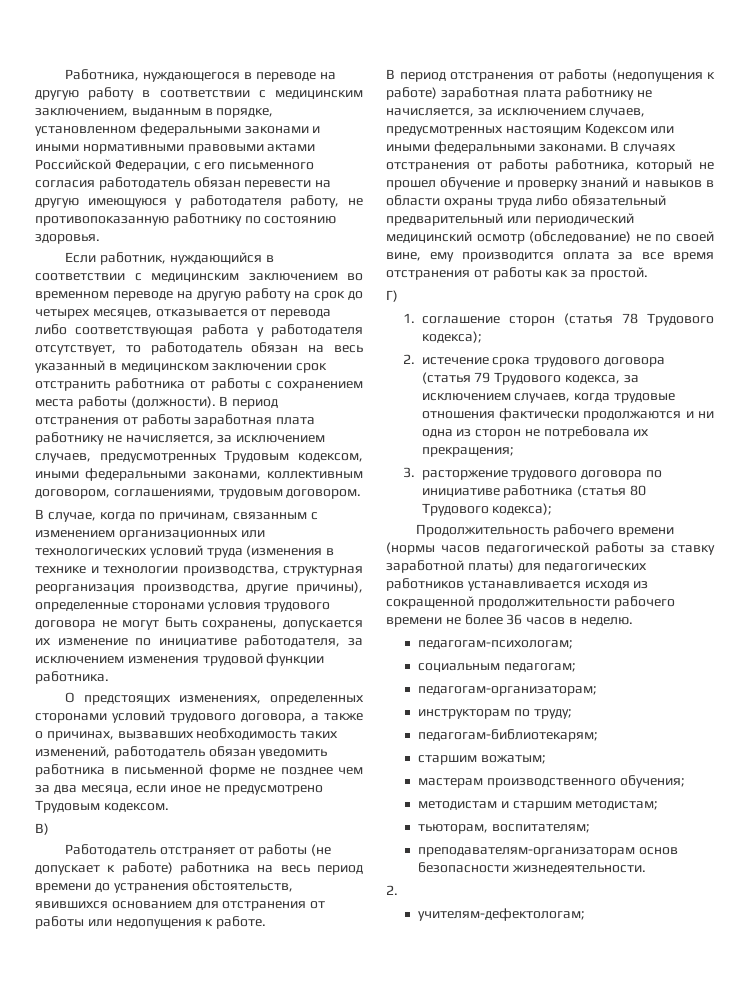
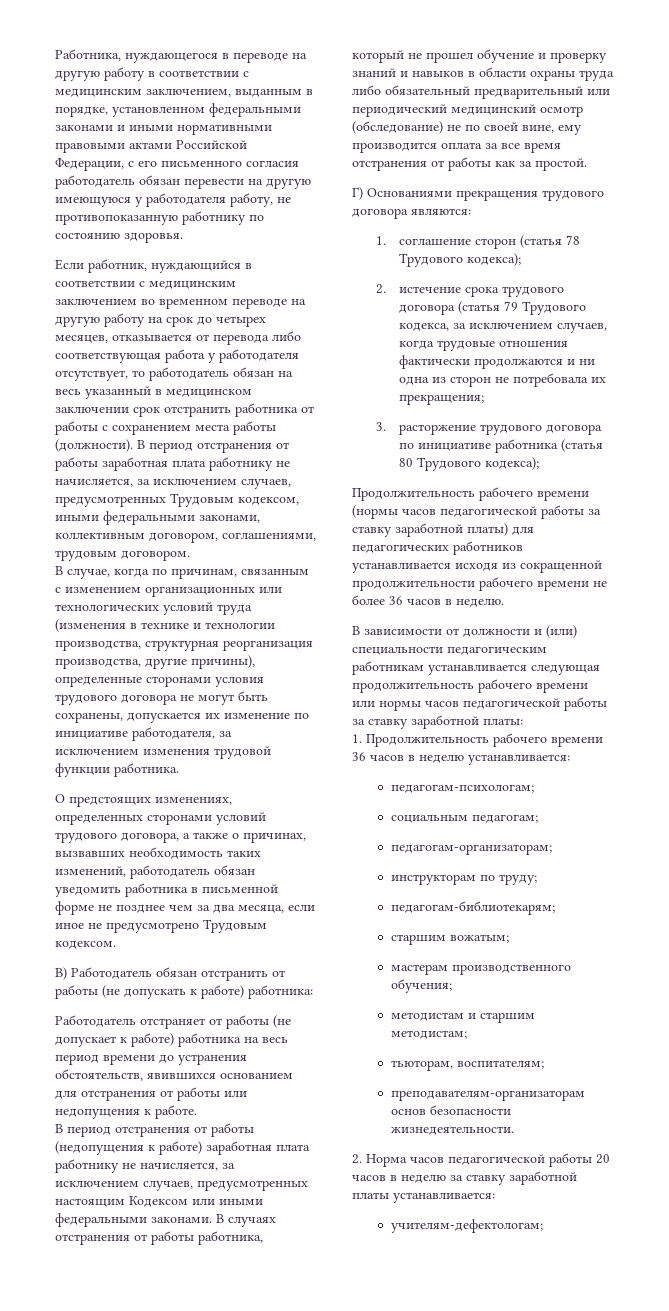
(49, 829) none -> [71,967,285,981] [55,985,313,999] Работодатель обязан отстранить от работы (не допускать к работе) работника:
(398, 296) none -> [367,188,604,201] [352,208,471,219] Основаниями прекращения трудового договора являются:
(633, 621) none -> [352,625,577,638] [352,646,547,655] [352,661,600,675] [352,679,588,693] [352,697,607,711] [352,715,523,729] [352,733,603,747] [352,752,570,765] // В зависимости от должности и (или) специальности педагогическим работникам устанавливается следующая продолжительность рабочего времени или нормы часов педагогической работы за ставку заработной платы: // 1. Продолжительность рабочего времени 36 часов в неделю устанавливается:
(398, 890) none -> [366,1153,610,1167] [352,1171,577,1185] [352,1192,495,1203] Норма часов педагогической работы 20 часов в неделю за ставку заработной платы устанавливается:

